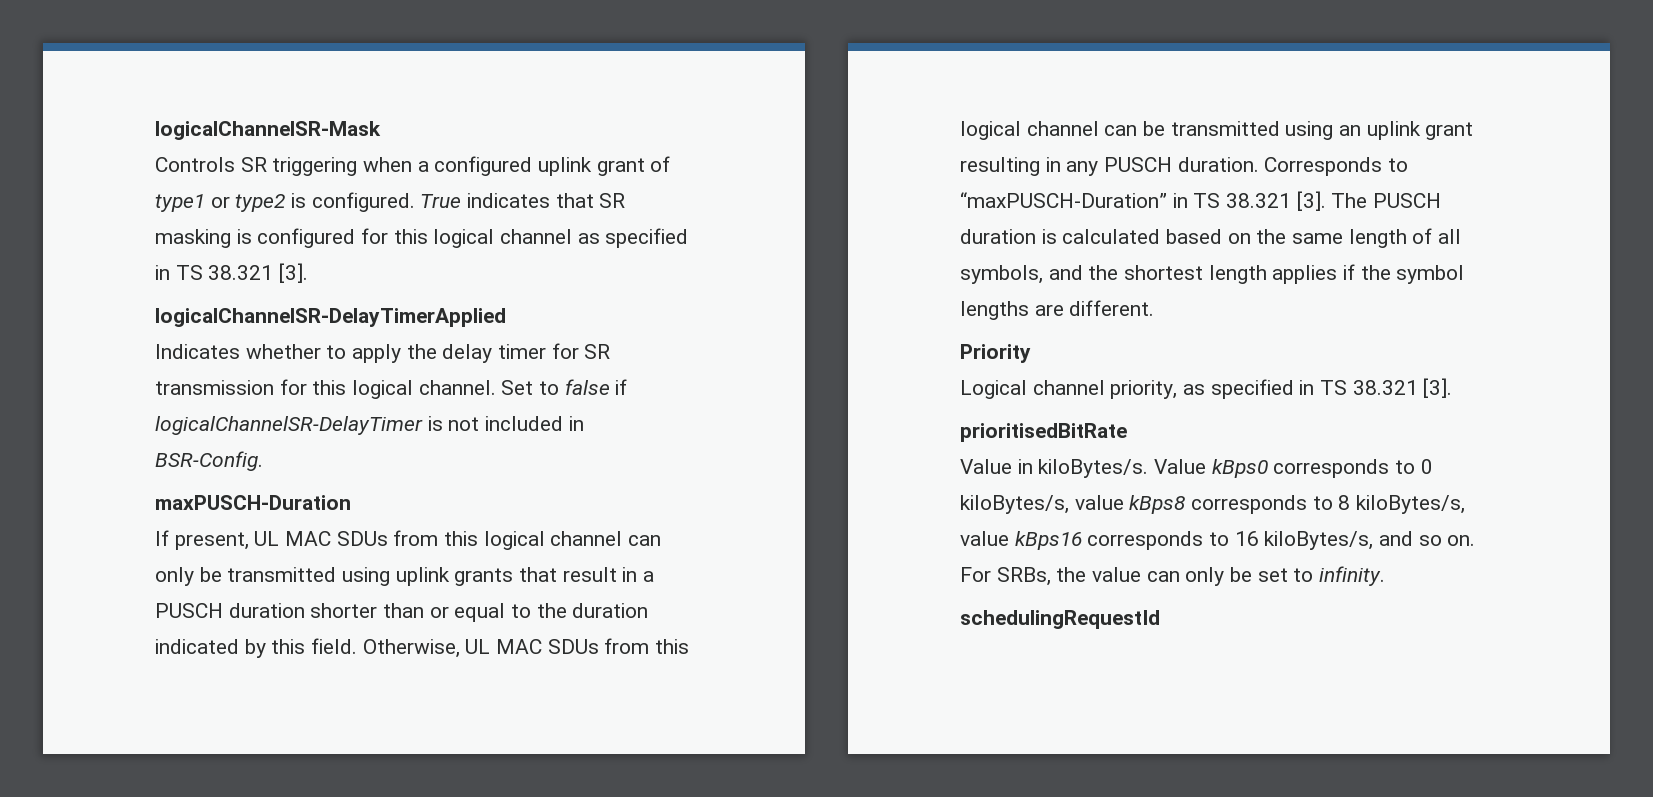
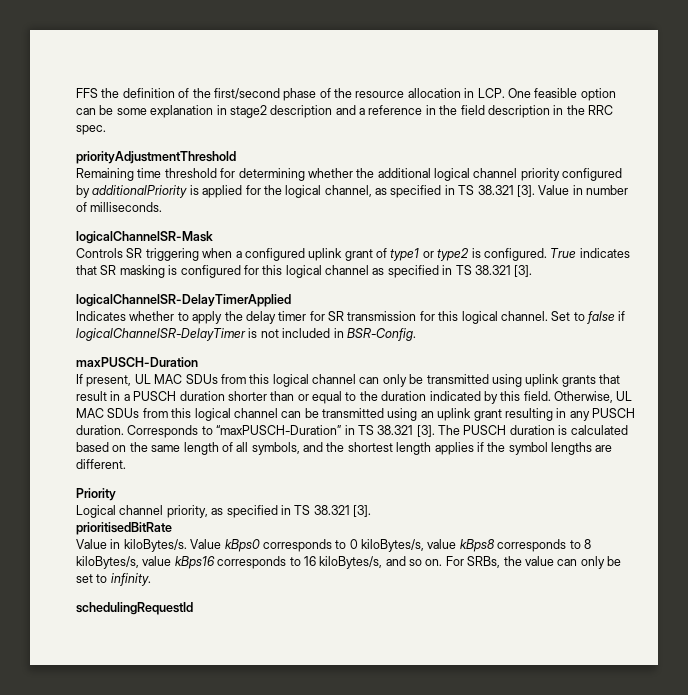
(155, 130) none -> [76,88,616,101] [76,105,613,118] [76,125,106,135] [76,151,236,164] [76,168,623,181] [76,185,628,198] [76,202,163,212] FFS the definition of the first/second phase of the resource allocation in LCP. One feasible option can be some explanation in stage2 description and a reference in the field description in the RRC spec. // priorityAdjustmentThreshold // Remaining time threshold for determining whether the additional logical channel priority configured by additionalPriority is applied for the logical channel, as specified in TS 38.321 [3]. Value in number of milliseconds. //

